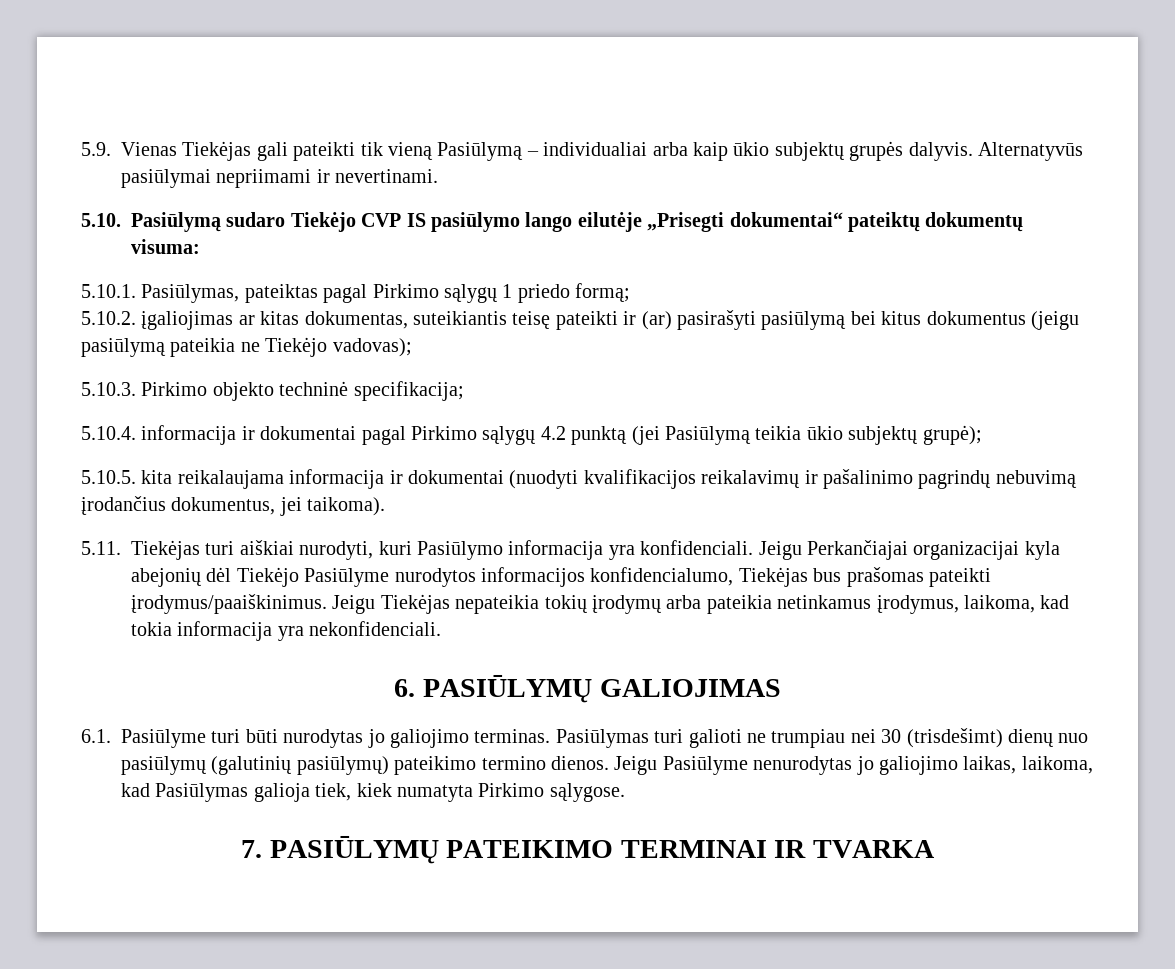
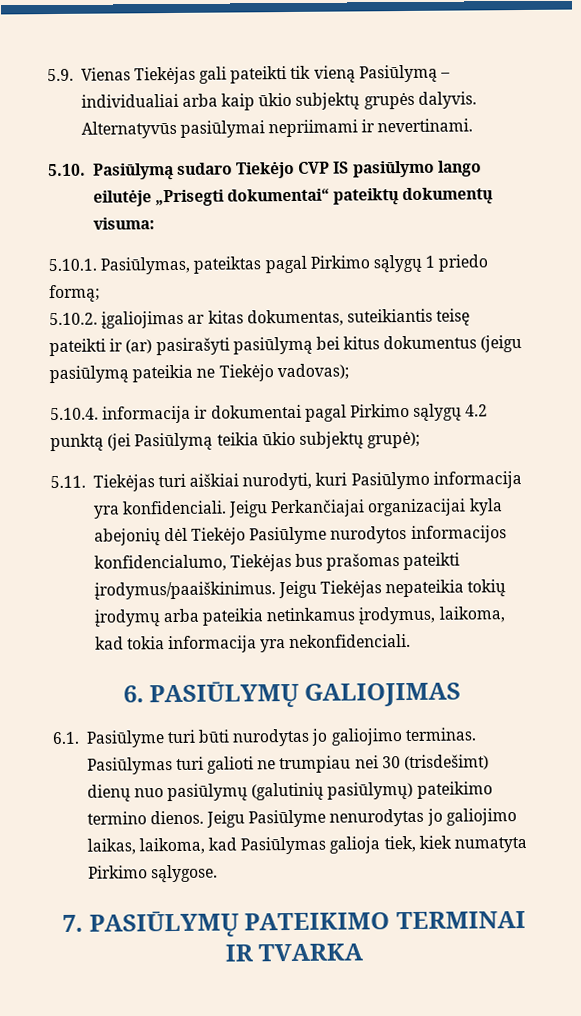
[81,381,464,401] // 5.10.3. Pirkimo objekto techninė specifikacija; -> (349, 372) none
[81,469,1077,489] [81,496,386,516] // 5.10.5. kita reikalaujama informacija ir dokumentai (nuodyti kvalifikacijos reikalavimų ir pašalinimo pagrindų nebuvimą įrodančius dokumentus, jei taikoma). -> (421, 439) none

